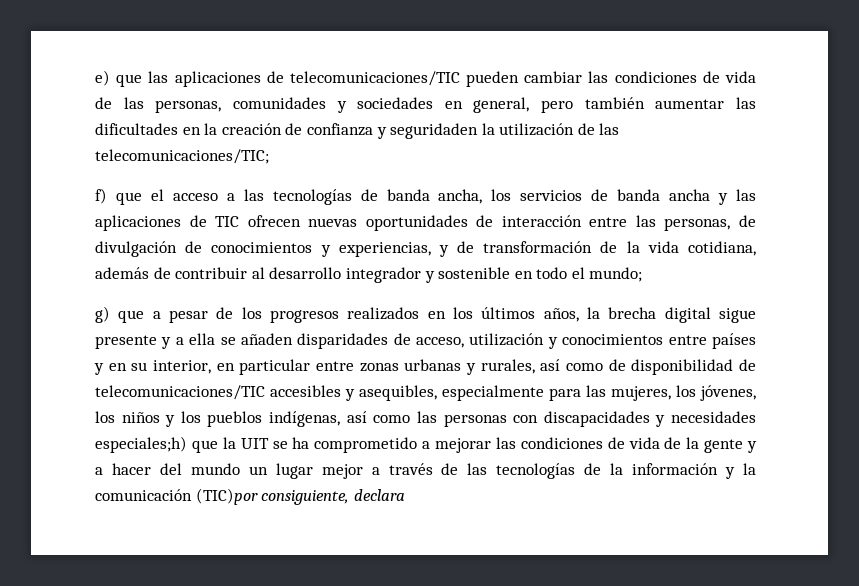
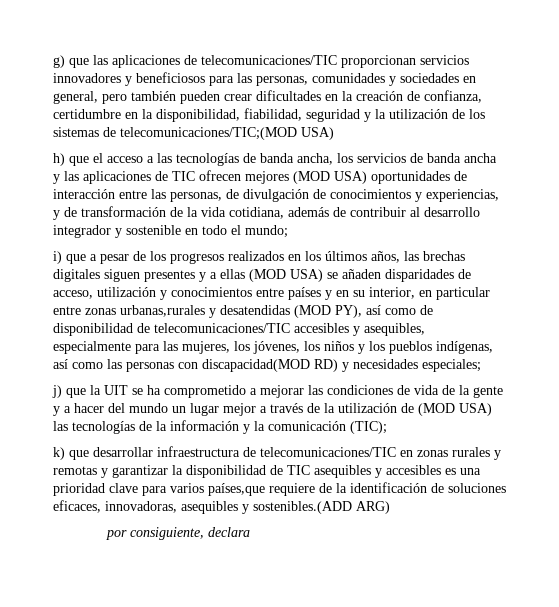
[95,70,110,86] e) -> [53,55,65,68] g)
[466,71,756,87] [95,97,112,109] pueden cambiar las condiciones de vida de -> [341,55,469,68] [53,72,234,86] proporcionan servicios innovadores y beneficiosos para
[655,97,756,109] aumentar las -> [180,91,252,104] pueden crear
[306,123,620,139] [95,149,269,164] [95,188,107,204] confianza y seguridaden la utilización de las telecomunicaciones/TIC; // f) -> [424,90,482,103] [53,108,485,122] [53,127,334,140] [53,153,65,166] confianza, certidumbre en la disponibilidad, fiabilidad, seguridad y la utilización de los sistemas de telecomunicaciones/TIC;(MOD USA) // h)
[308,218,358,227] nuevas -> [245,171,367,184] mejores (MOD USA)
[95,306,110,323] g) -> [53,251,62,264] i)
[587,307,756,323] [95,333,216,349] la brecha digital sigue presente y a ella -> [404,251,465,261] [53,269,323,282] las brechas digitales siguen presentes y a ellas (MOD USA)
[404,359,535,375] urbanas y rurales, -> [120,305,362,318] urbanas,rurales y desatendidas (MOD PY),
[543,411,756,427] [95,436,187,453] discapacidades y necesidades especiales;h) -> [202,359,481,372] [52,385,62,398] discapacidad(MOD RD) y necesidades especiales; // j)
(459, 469) none -> [324,403,492,416] la utilización de (MOD USA)
[195,488,258,505] (TIC)por -> [350,421,387,434] [53,446,501,460] [53,465,481,478] [53,482,506,496] [53,500,390,514] [105,530,127,540] (TIC); // k) que desarrollar infraestructura de telecomunicaciones/TIC en zonas rurales y remotas y garantizar la disponibilidad de TIC asequibles y accesibles es una prioridad clave para varios países,que requiere de la identificación de soluciones eficaces, innovadoras, asequibles y sostenibles.(ADD ARG) // por

